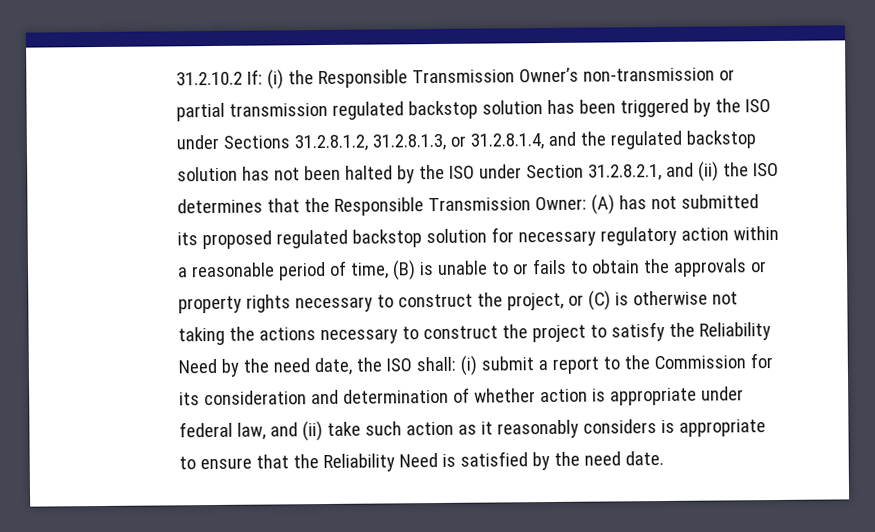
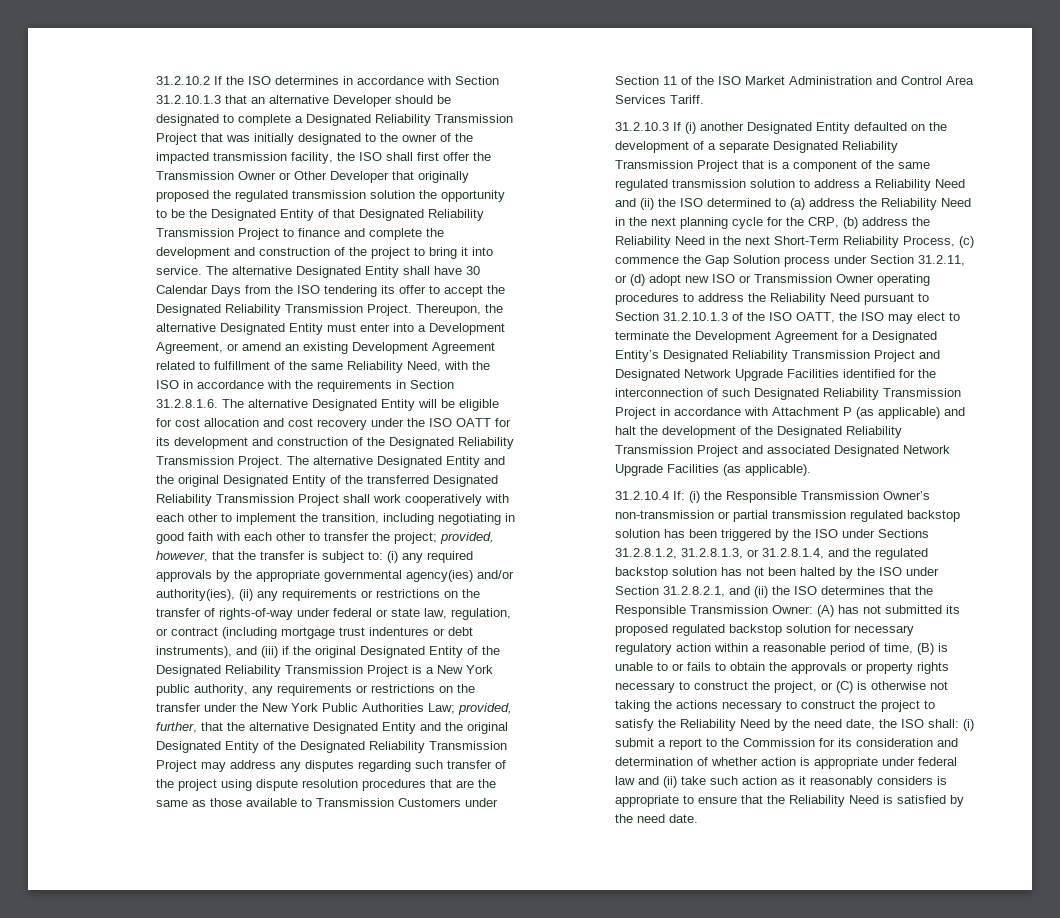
(244, 78) none -> [213,76,499,85] [155,95,451,107] [155,114,513,126] [155,133,473,145] [155,152,491,164] [155,171,469,183] [155,190,505,202] [155,209,484,221] [155,228,444,240] [155,247,493,259] [155,266,480,278] [155,285,505,297] [155,304,503,316] [155,323,505,335] [155,342,495,354] [155,361,490,373] [155,380,454,392] [155,399,499,411] [155,418,511,430] [155,437,514,449] [155,456,505,468] [155,475,498,487] [155,494,509,506] [155,513,515,525] [155,532,494,544] [155,551,473,563] [155,570,514,582] [155,589,480,601] [155,608,511,620] [155,627,473,639] [155,646,500,658] [155,665,493,677] [155,684,475,696] [155,703,512,715] [155,722,508,734] [155,741,507,753] [155,760,506,772] [155,779,496,791] [155,798,498,807] [614,76,974,85] [614,95,704,104] [614,122,947,134] [614,141,898,153] [614,160,930,172] [614,179,965,191] [614,198,971,210] [614,217,930,229] [614,236,974,248] [614,255,965,267] [614,274,930,286] [614,293,929,305] [614,312,960,324] [614,331,937,343] [614,350,940,362] [614,369,936,381] [614,388,961,400] [614,407,965,419] [614,426,902,438] [614,445,950,457] [614,464,811,476] [614,491,669,500] If the ISO determines in accordance with Section 31.2.10.1.3 that an alternative Developer should be designated to complete a Designated Reliability Transmission Project that was initially designated to the owner of the impacted transmission facility, the ISO shall first offer the Transmission Owner or Other Developer that originally proposed the regulated transmission solution the opportunity to be the Designated Entity of that Designated Reliability Transmission Project to finance and complete the development and construction of the project to bring it into service. The alternative Designated Entity shall have 30 Calendar Days from the ISO tendering its offer to accept the Designated Reliability Transmission Project. Thereupon, the alternative Designated Entity must enter into a Development Agreement, or amend an existing Development Agreement related to fulfillment of the same Reliability Need, with the ISO in accordance with the requirements in Section 31.2.8.1.6. The alternative Designated Entity will be eligible for cost allocation and cost recovery under the ISO OATT for its development and construction of the Designated Reliability Transmission Project. The alternative Designated Entity and the original Designated Entity of the transferred Designated Reliability Transmission Project shall work cooperatively with each other to implement the transition, including negotiating in good faith with each other to transfer the project; provided, however, that the transfer is subject to: (i) any required approvals by the appropriate governmental agency(ies) and/or authority(ies), (ii) any requirements or restrictions on the transfer of rights-of-way under federal or state law, regulation, or contract (including mortgage trust indentures or debt instruments), and (iii) if the original Designated Entity of the Designated Reliability Transmission Project is a New York public authority, any requirements or restrictions on the transfer under the New York Public Authorities Law; provided, further, that the alternative Designated Entity and the original Designated Entity of the Designated Reliability Transmission Project may address any disputes regarding such transfer of the project using dispute resolution procedures that are the same as those available to Transmission Customers under Section 11 of the ISO Market Administration and Control Area Services Tariff. // 31.2.10.3 If (i) another Designated Entity defaulted on the development of a separate Designated Reliability Transmission Project that is a component of the same regulated transmission solution to address a Reliability Need and (ii) the ISO determined to (a) address the Reliability Need in the next planning cycle for the CRP, (b) address the Reliability Need in the next Short-Term Reliability Process, (c) commence the Gap Solution process under Section 31.2.11, or (d) adopt new ISO or Transmission Owner operating procedures to address the Reliability Need pursuant to Section 31.2.10.1.3 of the ISO OATT, the ISO may elect to terminate the Development Agreement for a Designated Entity’s Designated Reliability Transmission Project and Designated Network Upgrade Facilities identified for the interconnection of such Designated Reliability Transmission Project in accordance with Attachment P (as applicable) and halt the development of the Designated Reliability Transmission Project and associated Designated Network Upgrade Facilities (as applicable). // 31.2.10.4
[237,422,267,440] law, -> [614,776,635,785] law

